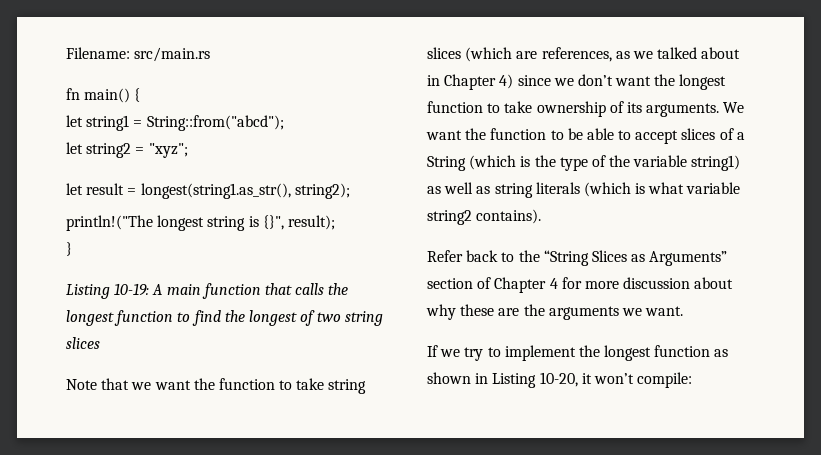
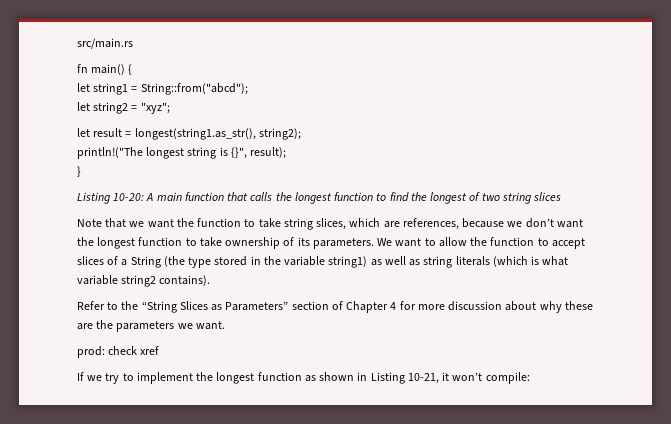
[66,47,130,59] Filename: -> (77, 43) none
[114,283,150,296] 10-19: -> [113,193,145,201] 10-20:
[427,47,741,62] [427,74,551,90] slices (which are references, as we talked about in Chapter 4) since -> [316,218,505,230] slices, which are references, because
[646,103,720,117] arguments. -> [312,238,374,249] parameters.
[465,128,632,140] the function to be able to -> [424,237,549,247] to allow the function to
[469,155,606,171] (which is the type of -> [163,256,261,268] (the type stored in
[466,250,499,262] back -> (105, 305) none
[649,251,728,266] Arguments” -> [225,301,289,311] Parameters”
[548,306,619,320] arguments -> [116,321,175,332] parameters
(684, 311) none -> [77,346,160,358] // prod: check xref
[539,372,578,387] 10-20, -> [407,373,439,384] 10-21,

